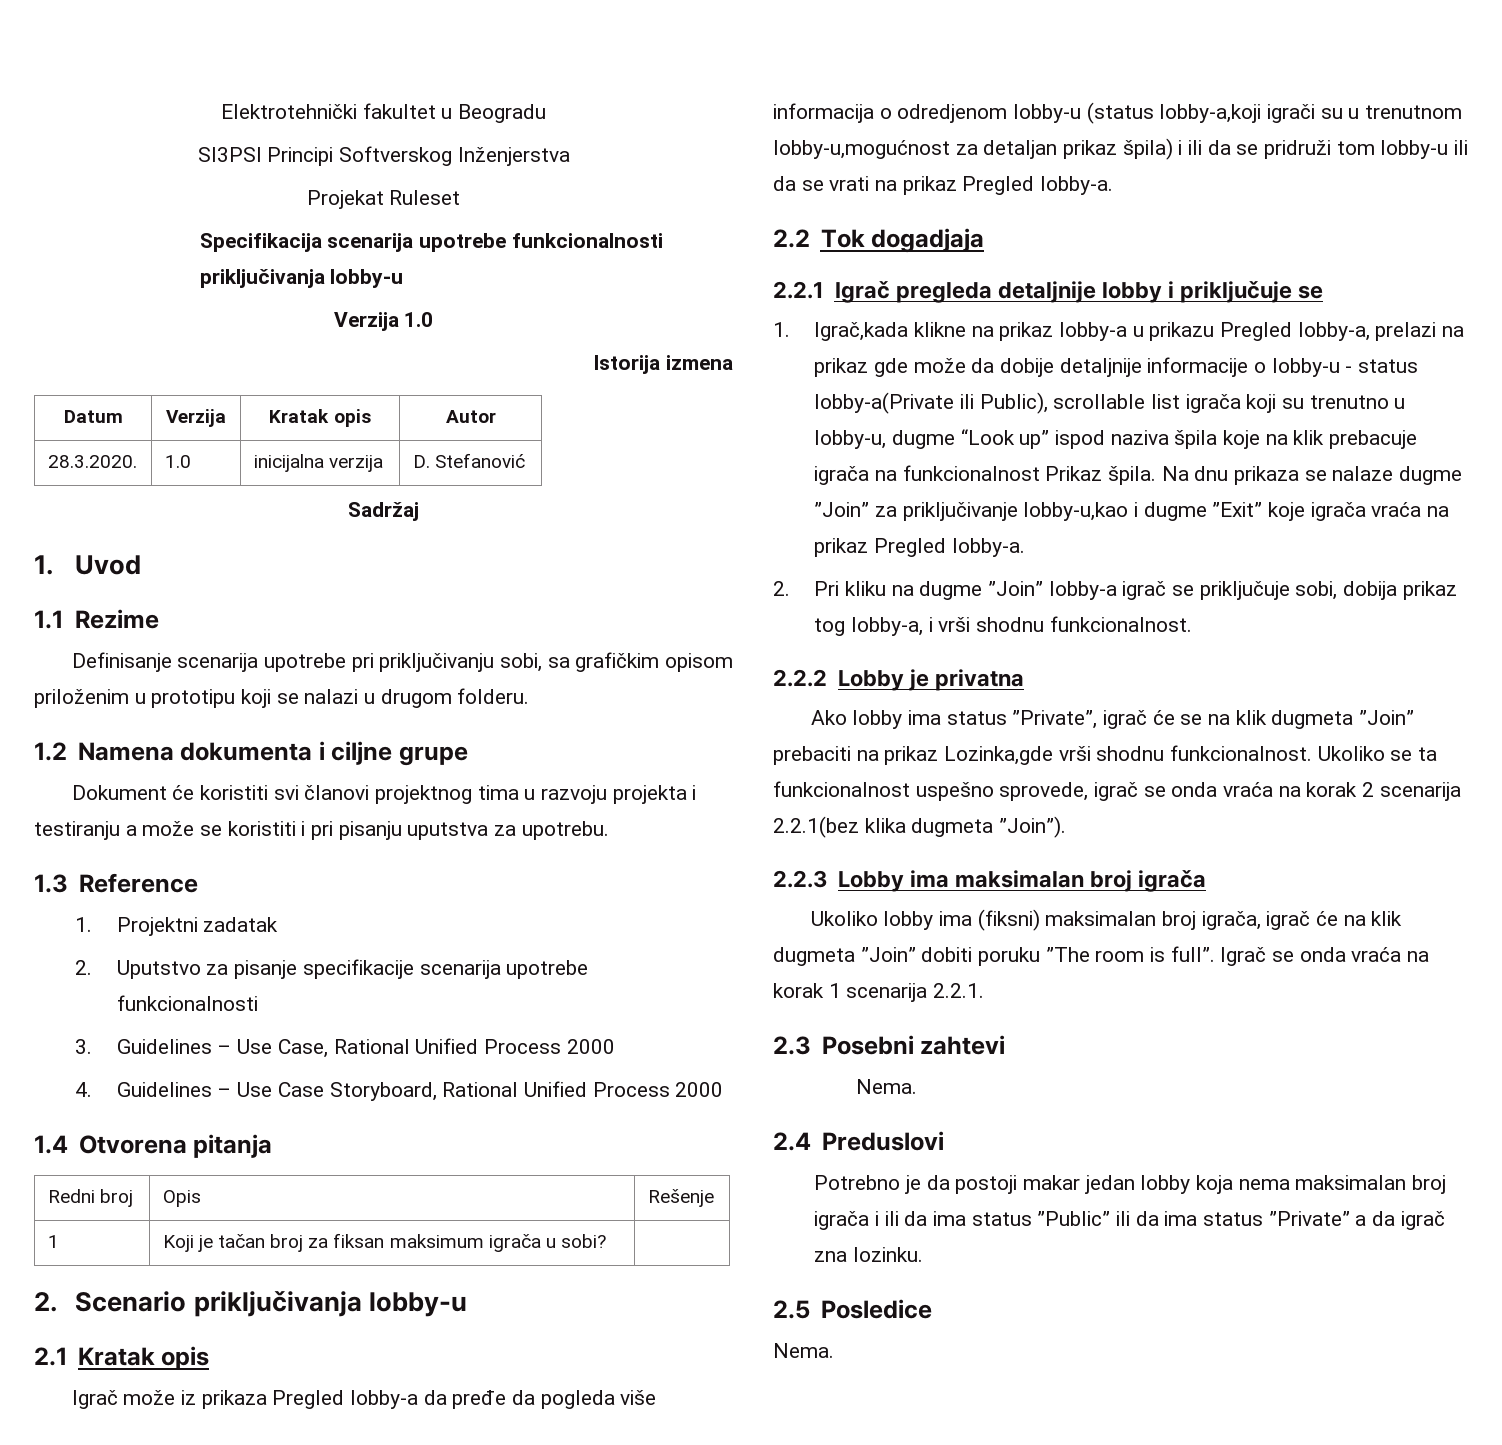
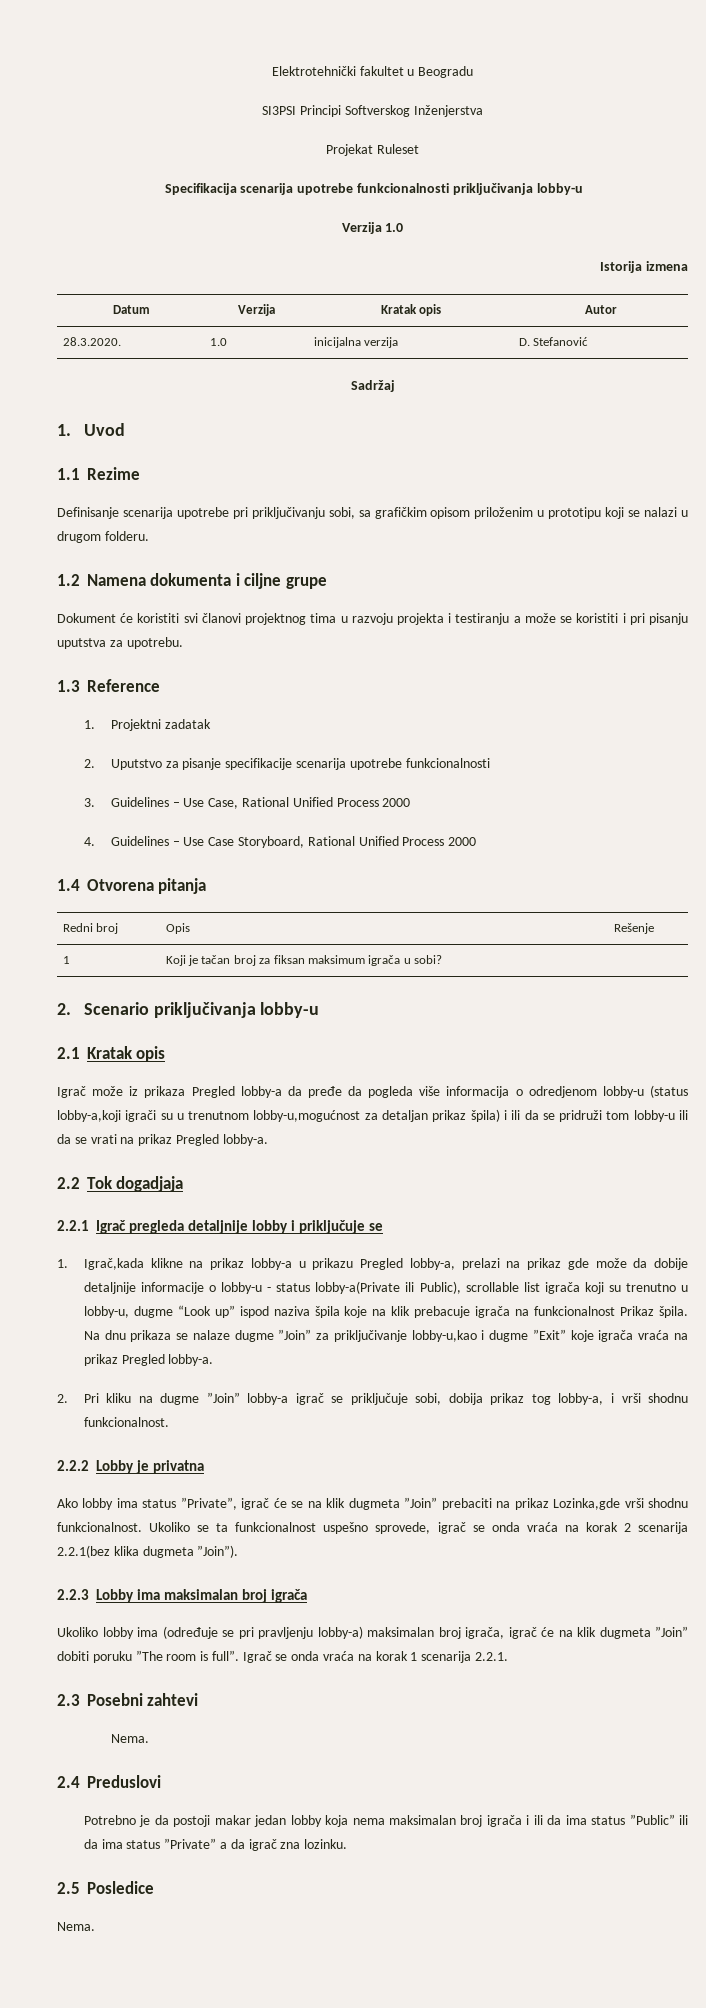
[977,909,1040,931] (fiksni) -> [162,1626,363,1639] (određuje se pri pravljenju lobby-a)

